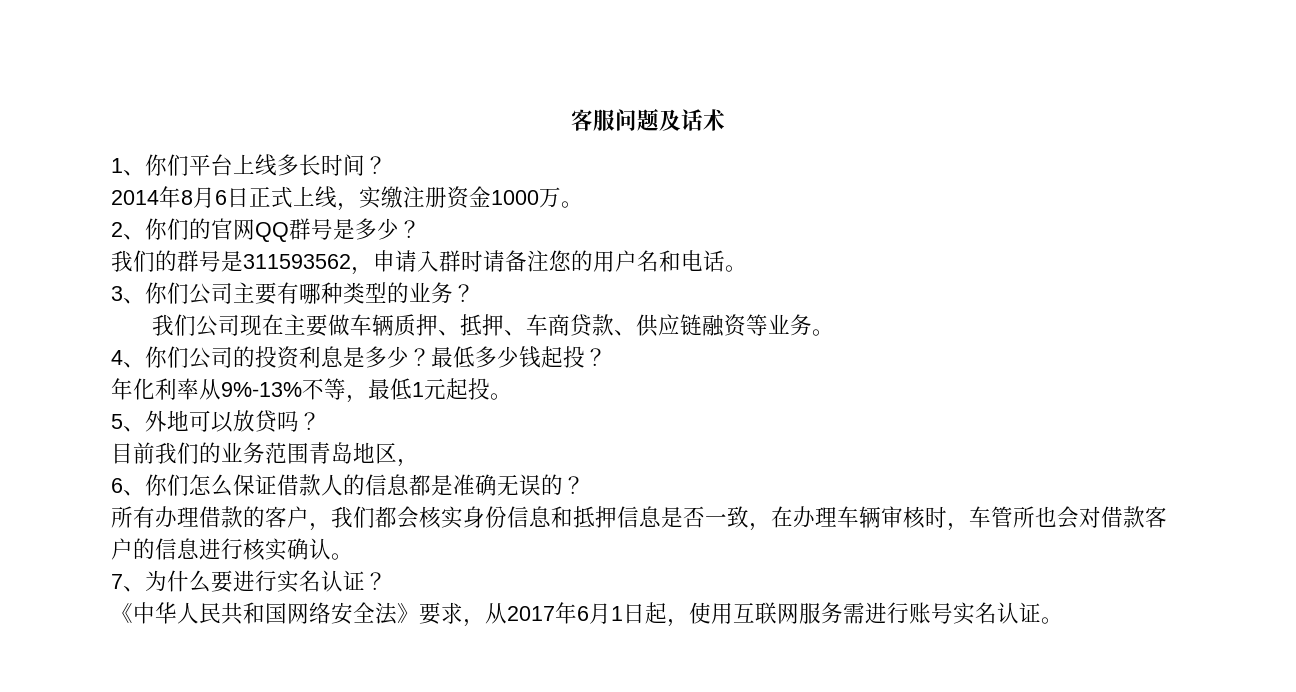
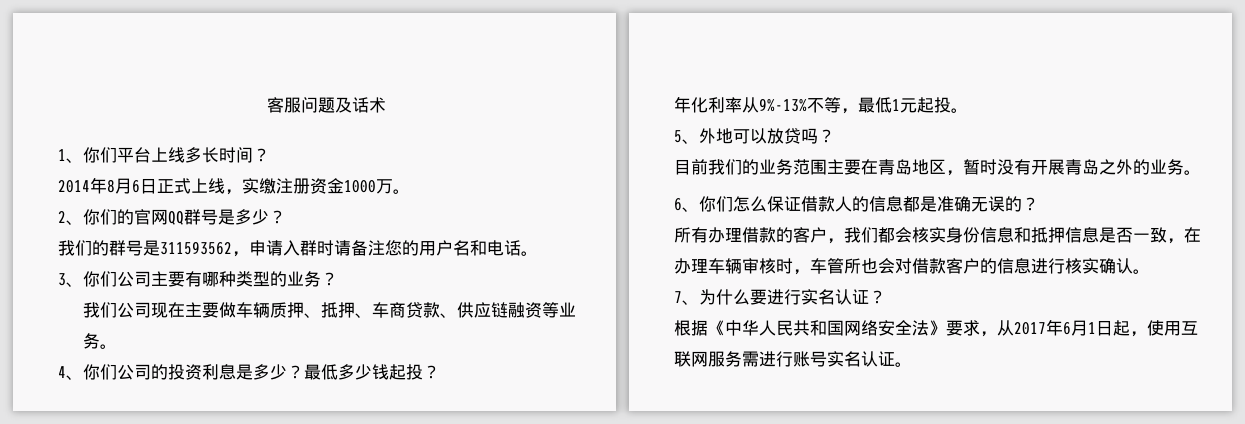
(309, 453) none -> [827,159,878,175] 主要在
(419, 463) none -> [963,159,1201,175] 暂时没有开展青岛之外的业务。
(387, 581) none -> [674,320,708,336] 根据

